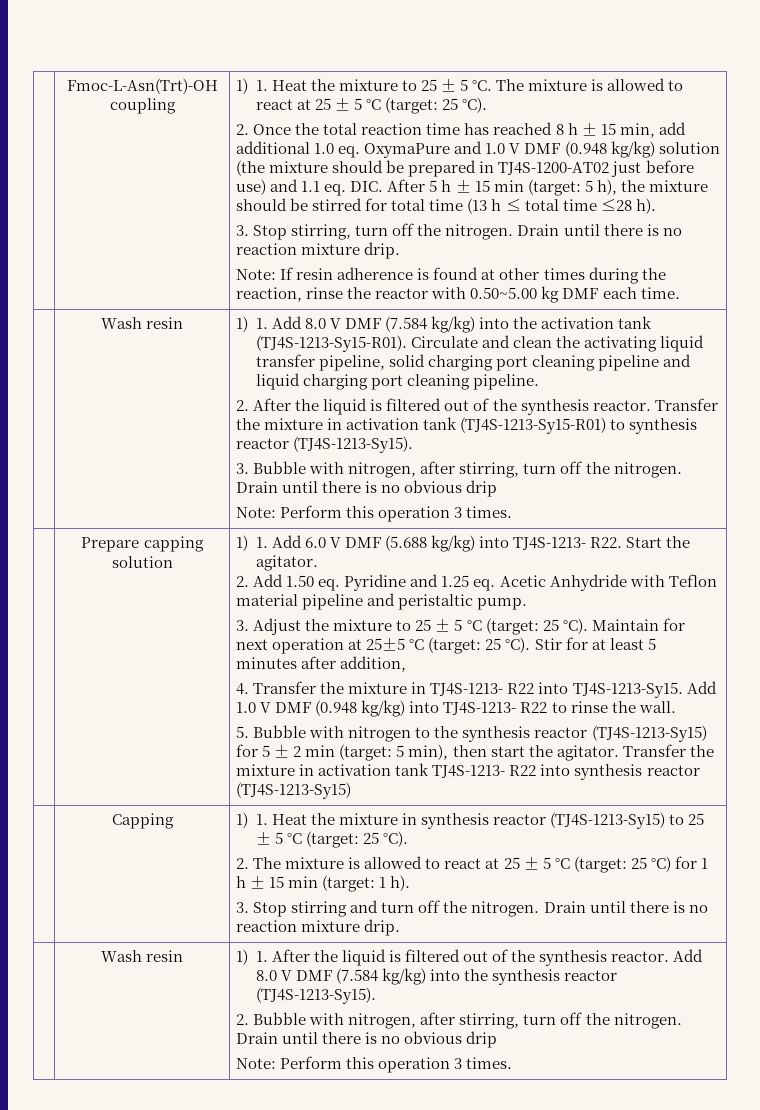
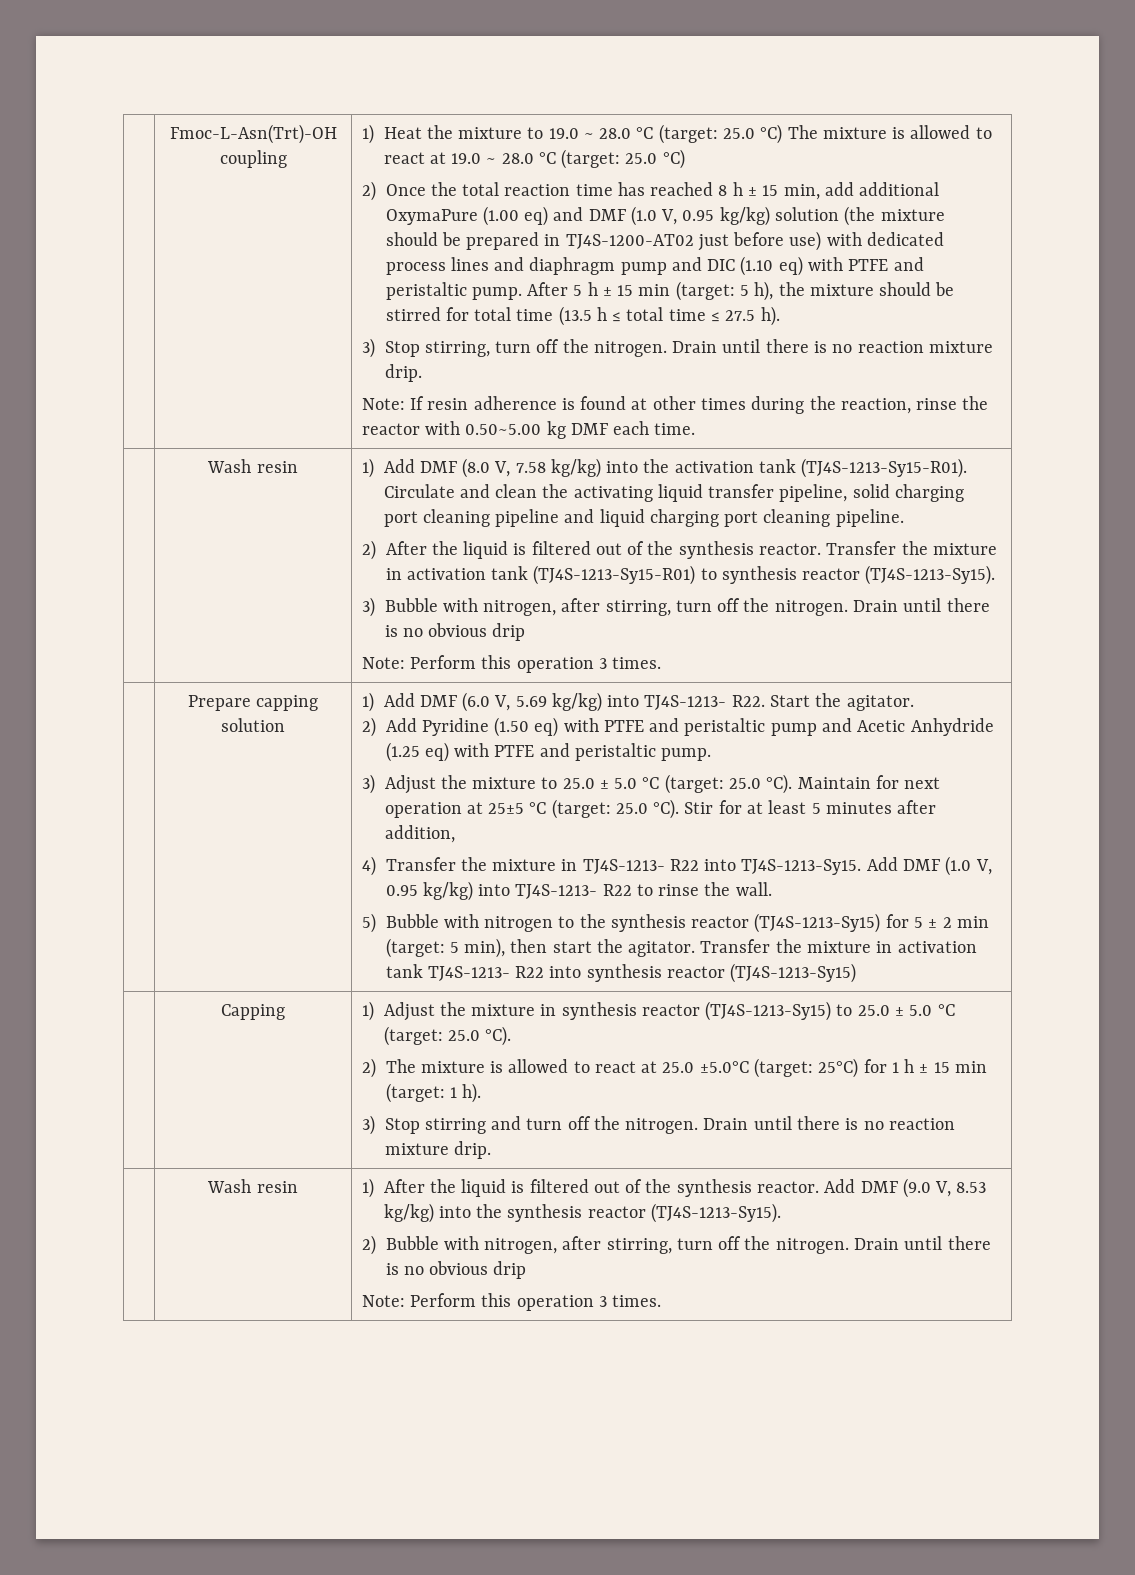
[255,80,268,91] 1. -> (374, 134) none
[420,78,684,92] [255,97,488,114] [236,124,250,135] 25 ± 5 °C. The mixture is allowed to react at 25 ± 5 °C (target: 25 °C). // 2. -> [548,124,992,144] [383,149,685,169] [361,181,376,201] 19.0 ~ 28.0 °C (target: 25.0 °C) The mixture is allowed to react at 19.0 ~ 28.0 °C (target: 25.0 °C) // 2)
[314,141,607,158] 1.0 eq. OxymaPure and 1.0 V DMF (0.948 -> [385,206,715,226] OxymaPure (1.00 eq) and DMF (1.0 V, 0.95
[270,179,384,196] and 1.1 eq. DIC. -> [826,232,944,246] [385,256,924,276] [385,282,522,300] with dedicated process lines and diaphragm pump and DIC (1.10 eq) with PTFE and peristaltic pump.
[467,198,488,214] (13 -> [558,306,592,326] (13.5
[600,198,656,214] [236,225,250,236] ≤28 h). // 3. -> [710,306,780,326] [361,338,375,358] ≤ 27.5 h). // 3)
[255,316,427,332] 1. Add 8.0 V DMF (7.584 -> [383,458,546,478] Add DMF (8.0 V, 7.58
[236,400,250,411] 2. -> [361,540,376,560] 2)
[236,463,250,474] 3. -> [361,597,375,617] 3)
[255,535,427,551] 1. Add 6.0 V DMF (5.688 -> [383,692,547,712] Add DMF (6.0 V, 5.69
[236,574,717,591] [236,594,364,610] 2. Add 1.50 eq. Pyridine and 1.25 eq. Acetic Anhydride with Teflon material pipeline -> [361,717,994,737] [385,742,535,762] 2) Add Pyridine (1.50 eq) with PTFE and peristaltic pump and Acetic Anhydride (1.25 eq) with PTFE
[236,620,250,631] 3. -> [361,774,375,794] 3)
[415,618,559,635] 25 ± 5 °C (target: 25 -> [562,774,761,794] 25.0 ± 5.0 °C (target: 25.0
[485,638,502,650] 25 -> [615,803,648,814] 25.0
[236,683,250,695] 4. -> [361,856,376,876] 4)
[236,700,358,716] 1.0 V DMF (0.948 -> [902,856,992,876] [385,885,418,896] DMF (1.0 V, 0.95
[236,726,250,738] 5. -> [361,913,376,933] 5)
[255,814,307,825] 1. Heat -> [383,1002,435,1021] Adjust
[688,813,705,825] [255,831,408,848] [236,856,671,873] 25 ± 5 °C (target: 25 °C). // 2. The mixture is allowed to react at 25 ± 5 °C (target: 25 °C) -> [857,1004,955,1016] [383,1026,512,1046] [361,1058,859,1078] 25.0 ± 5.0 °C (target: 25.0 °C). // 2) The mixture is allowed to react at 25.0 ±5.0°C (target: 25°C)
[236,902,250,913] 3. -> [361,1115,375,1135] 3)
[255,951,268,962] 1. -> (374, 1188) none
[255,968,378,984] 8.0 V DMF (7.584 -> [860,1178,987,1198] DMF (9.0 V, 8.53
[236,1014,250,1025] 2. -> [361,1235,376,1255] 2)

